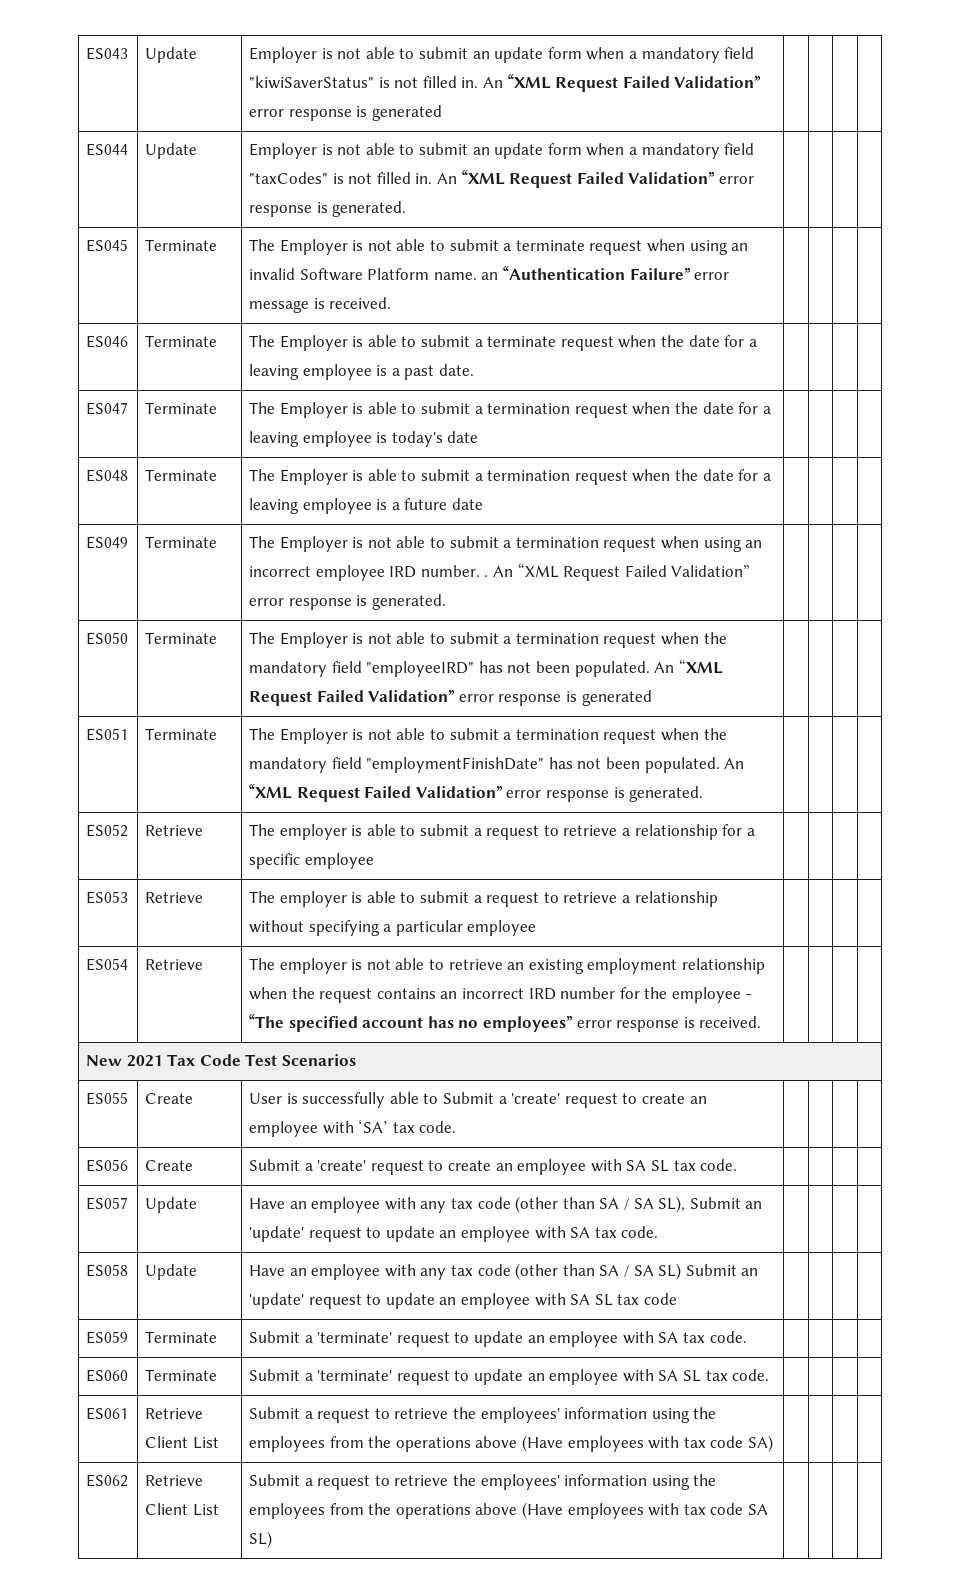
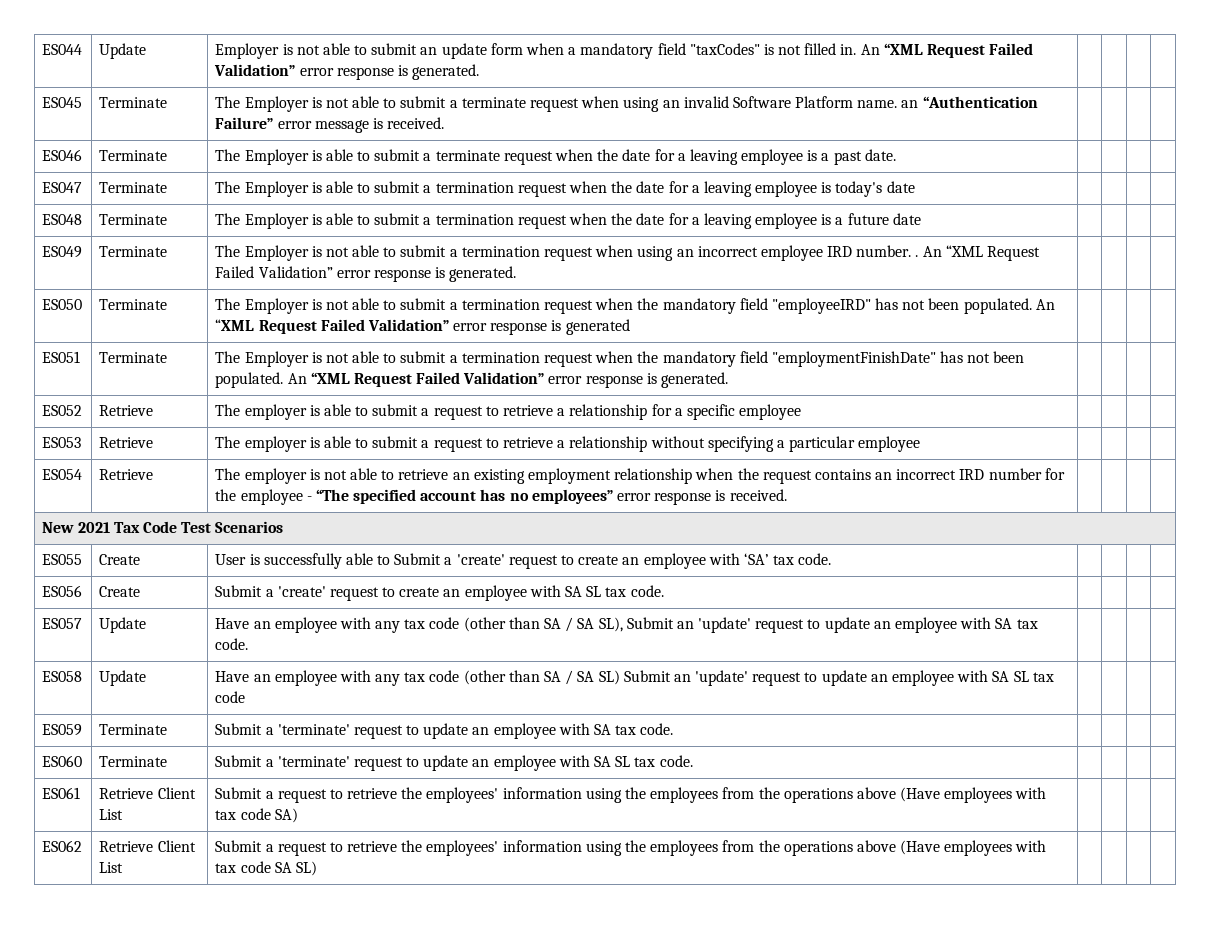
[86,47,129,60] [145,47,198,63] [249,47,755,63] [249,74,762,92] [249,105,442,121] ES043 | Update | Employer is not able to submit an update form when a mandatory field "kiwiSaverStatus" is not filled in. An “XML Request Failed Validation” error response is generated | | | | // -> (42, 49) none

